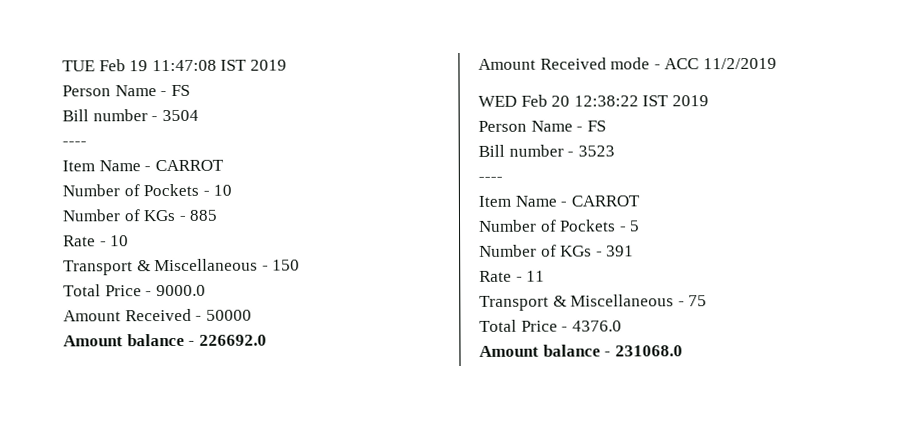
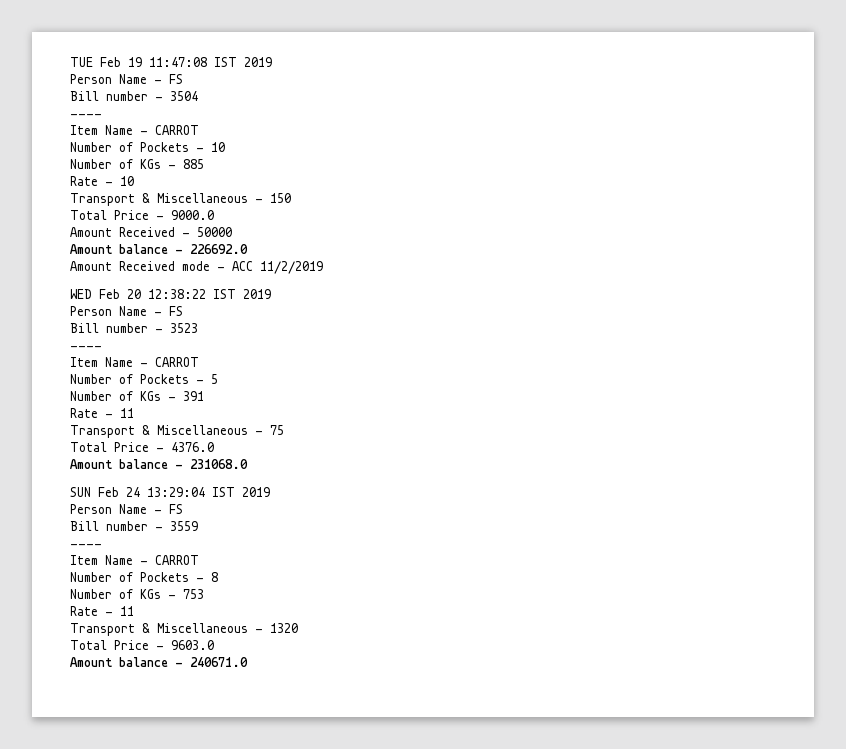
(683, 351) none -> [70,487,270,497] [70,504,183,514] [70,521,198,531] [70,544,102,548] [70,555,199,565] [70,572,218,582] [70,589,204,599] [70,606,134,616] [70,623,298,636] [70,640,214,650] [70,657,248,667] // SUN Feb 24 13:29:04 IST 2019 // Person Name - FS // Bill number - 3559 // ---- // Item Name - CARROT // Number of Pockets - 8 // Number of KGs - 753 // Rate - 11 // Transport & Miscellaneous - 1320 // Total Price - 9603.0 // Amount balance - 240671.0

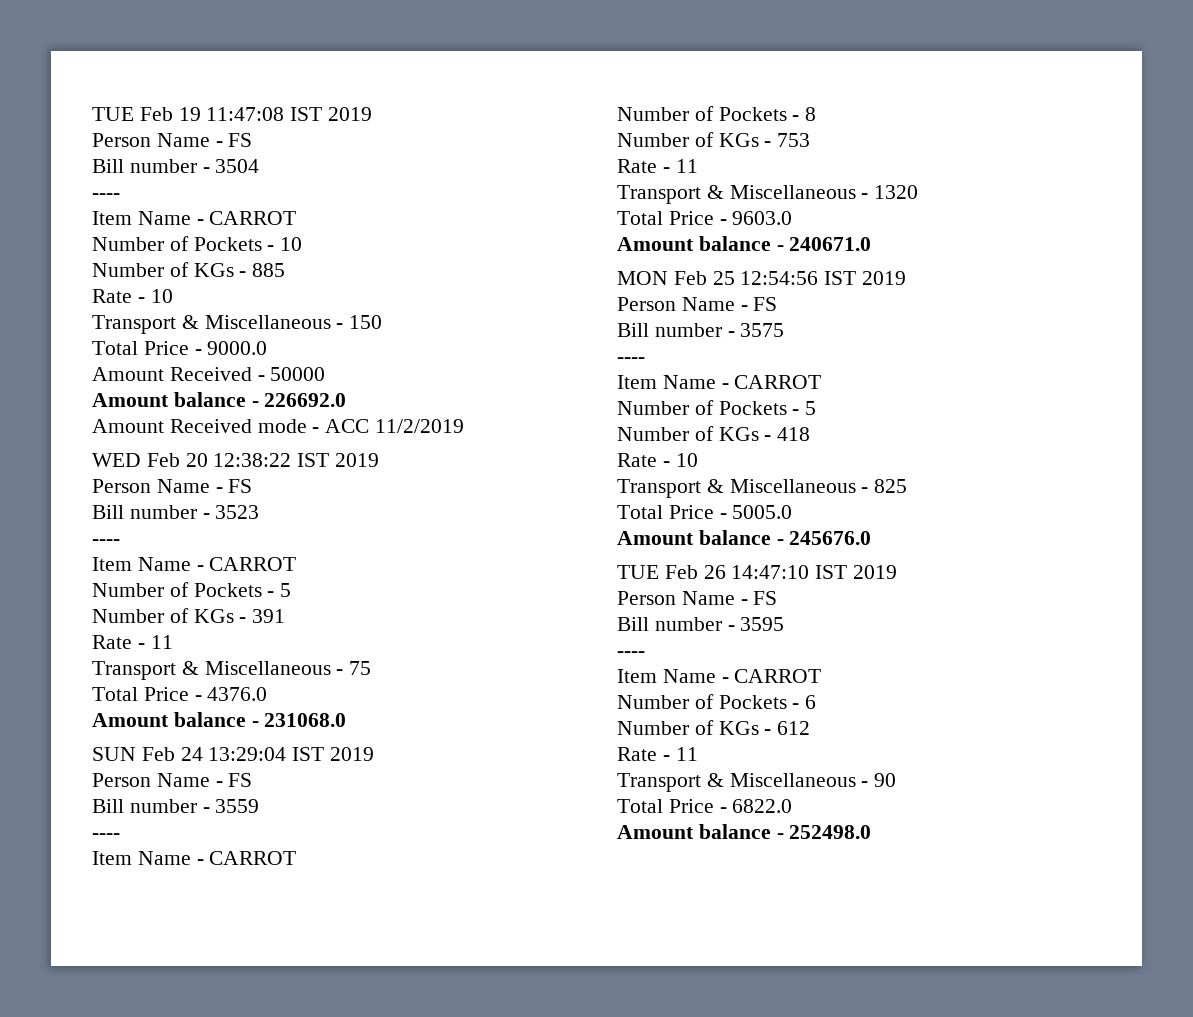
(248, 662) none -> [617,271,907,285] [617,297,778,311] [617,323,785,337] [617,357,645,363] [617,375,822,389] [617,400,817,415] [617,426,811,441] [617,453,698,467] [617,479,908,498] [617,505,793,519] [617,530,872,545] [617,565,898,579] [617,591,778,605] [617,617,785,631] [617,651,645,657] [617,669,822,683] [617,694,817,709] [617,720,811,735] [617,747,698,761] [617,773,897,792] [617,799,793,813] [617,824,872,839] // MON Feb 25 12:54:56 IST 2019 // Person Name - FS // Bill number - 3575 // ---- // Item Name - CARROT // Number of Pockets - 5 // Number of KGs - 418 // Rate - 10 // Transport & Miscellaneous - 825 // Total Price - 5005.0 // Amount balance - 245676.0 // TUE Feb 26 14:47:10 IST 2019 // Person Name - FS // Bill number - 3595 // ---- // Item Name - CARROT // Number of Pockets - 6 // Number of KGs - 612 // Rate - 11 // Transport & Miscellaneous - 90 // Total Price - 6822.0 // Amount balance - 252498.0

